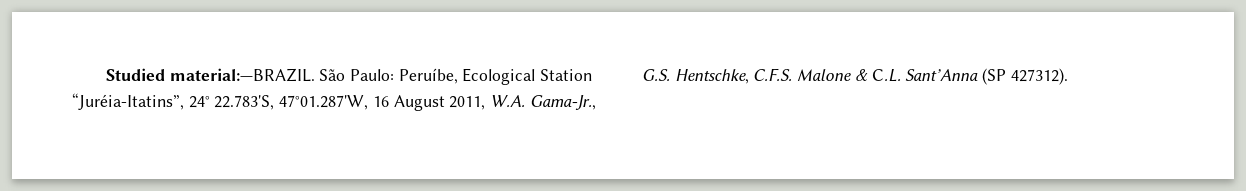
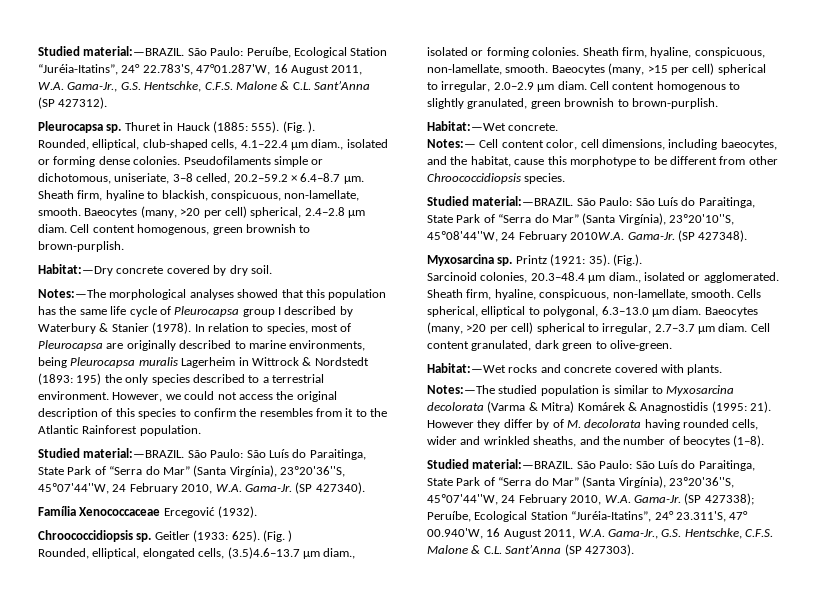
(1068, 76) none -> [38,121,315,133] [38,139,388,150] [38,156,324,167] [38,173,364,184] [38,190,360,201] [38,206,365,218] [38,224,311,235] [38,241,124,252] [38,264,272,276] [38,289,387,300] [38,306,353,317] [38,322,352,334] [38,340,366,351] [38,357,369,368] [38,373,324,385] [38,391,337,402] [38,408,388,419] [38,425,201,436] [38,448,366,460] [38,465,345,477] [38,482,365,494] [38,506,258,518] [38,530,293,542] [38,547,356,559] [427,47,765,58] [427,63,766,75] [427,81,740,92] [427,98,718,109] [427,121,559,131] [427,139,777,150] [427,156,778,167] [427,173,566,184] [427,196,755,208] [427,213,734,225] [427,230,748,242] [427,254,642,266] [427,272,779,283] [427,289,762,300] [427,306,758,317] [427,322,770,334] [427,340,672,351] [427,363,723,375] [427,385,735,396] [427,401,771,413] [427,419,759,430] [427,435,765,447] [427,459,755,471] [427,476,734,488] [427,493,754,505] [427,511,749,522] [427,528,773,539] [427,544,634,556] // Pleurocapsa sp. Thuret in Hauck (1885: 555). (Fig. ). // Rounded, elliptical, club-shaped cells, 4.1–22.4 µm diam., isolated or forming dense colonies. Pseudofilaments simple or dichotomous, uniseriate, 3–8 celled, 20.2–59.2 × 6.4–8.7 µm. Sheath firm, hyaline to blackish, conspicuous, non-lamellate, smooth. Baeocytes (many, >20 per cell) spherical, 2.4–2.8 µm diam. Cell content homogenous, green brownish to brown-purplish. // Habitat:—Dry concrete covered by dry soil. // Notes:—The morphological analyses showed that this population has the same life cycle of Pleurocapsa group I described by Waterbury & Stanier (1978). In relation to species, most of Pleurocapsa are originally described to marine environments, being Pleurocapsa muralis Lagerheim in Wittrock & Nordstedt (1893: 195) the only species described to a terrestrial environment. However, we could not access the original description of this species to confirm the resembles from it to the Atlantic Rainforest population. // Studied material:—BRAZIL. São Paulo: São Luís do Paraitinga, State Park of “Serra do Mar” (Santa Virgínia), 23º20'36''S, 45º07'44''W, 24 February 2010, W.A. Gama-Jr. (SP 427340). // Família Xenococcaceae Ercegović (1932). // Chroococcidiopsis sp. Geitler (1933: 625). (Fig. ) // Rounded, elliptical, elongated cells, (3.5)4.6–13.7 µm diam., isolated or forming colonies. Sheath firm, hyaline, conspicuous, non-lamellate, smooth. Baeocytes (many, >15 per cell) spherical to irregular, 2.0–2.9 µm diam. Cell content homogenous to slightly granulated, green brownish to brown-purplish. // Habitat:—Wet concrete. // Notes:— Cell content color, cell dimensions, including baeocytes, and the habitat, cause this morphotype to be different from other Chroococcidiopsis species. // Studied material:—BRAZIL. São Paulo: São Luís do Paraitinga, State Park of “Serra do Mar” (Santa Virgínia), 23º20'10''S, 45º08'44''W, 24 February 2010W.A. Gama-Jr. (SP 427348). // Myxosarcina sp. Printz (1921: 35). (Fig.). // Sarcinoid colonies, 20.3–48.4 µm diam., isolated or agglomerated. Sheath firm, hyaline, conspicuous, non-lamellate, smooth. Cells spherical, elliptical to polygonal, 6.3–13.0 µm diam. Baeocytes (many, >20 per cell) spherical to irregular, 2.7–3.7 µm diam. Cell content granulated, dark green to olive-green. // Habitat:—Wet rocks and concrete covered with plants. // Notes:—The studied population is similar to Myxosarcina decolorata (Varma & Mitra) Komárek & Anagnostidis (1995: 21). However they differ by of M. decolorata having rounded cells, wider and wrinkled sheaths, and the number of beocytes (1–8). // Studied material:—BRAZIL. São Paulo: São Luís do Paraitinga, State Park of “Serra do Mar” (Santa Virgínia), 23º20'36''S, 45º07'44''W, 24 February 2010, W.A. Gama-Jr. (SP 427338); Peruíbe, Ecological Station “Juréia-Itatins”, 24° 23.311'S, 47° 00.940'W, 16 August 2011, W.A. Gama-Jr., G.S. Hentschke, C.F.S. Malone & C.L. Sant’Anna (SP 427303).

